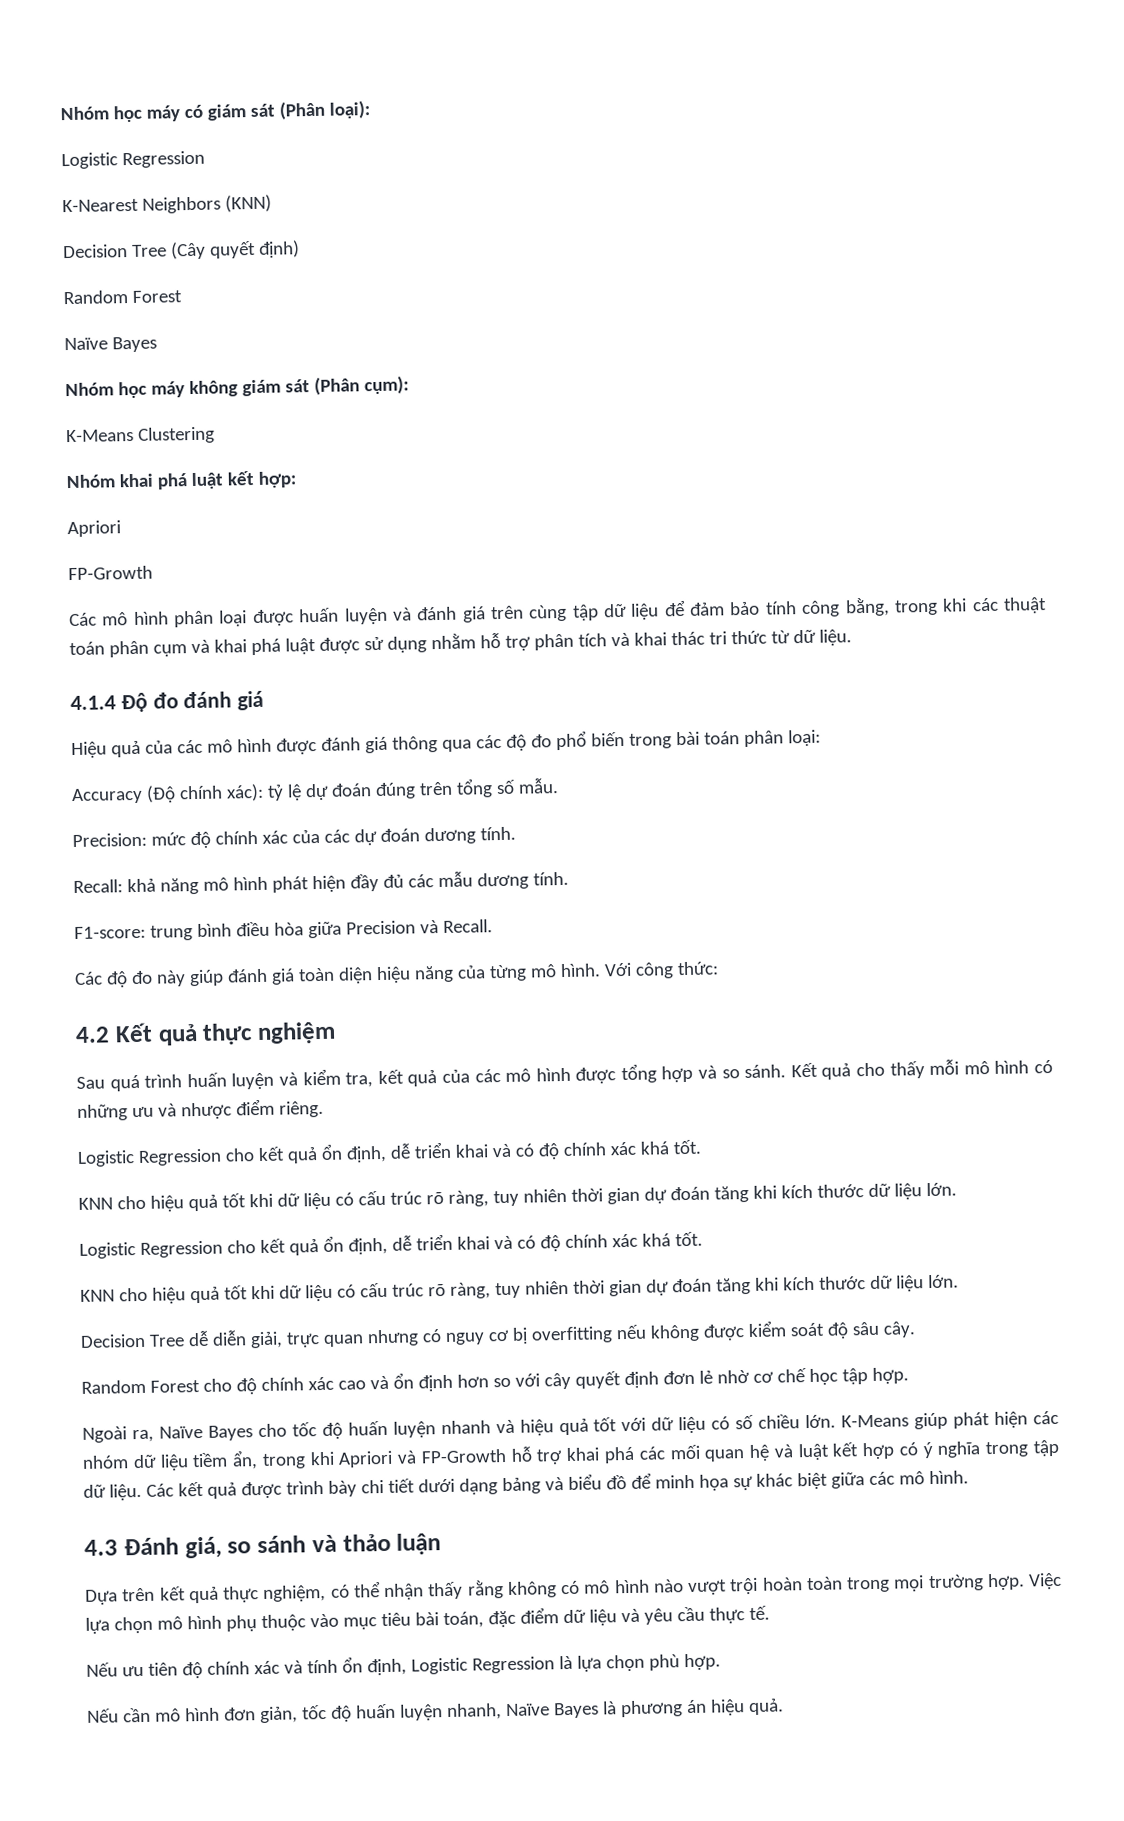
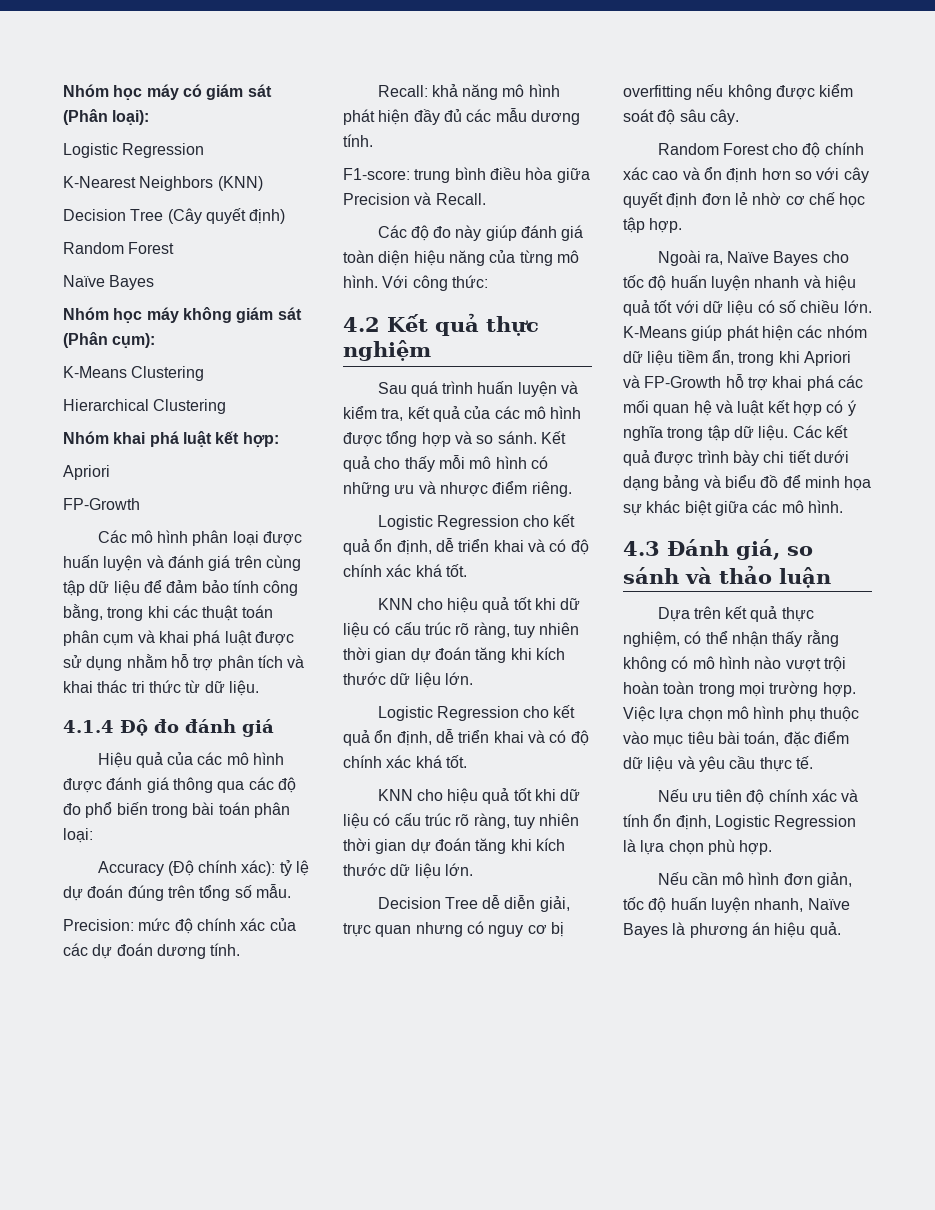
(215, 435) none -> [63,399,227,414] // Hierarchical Clustering

